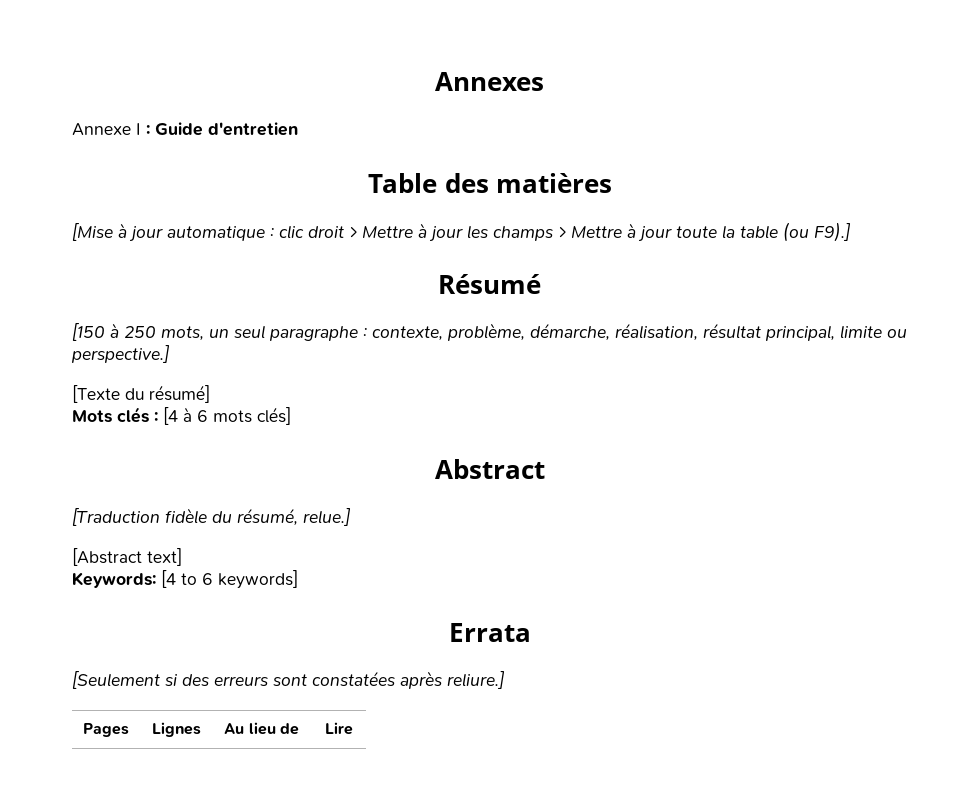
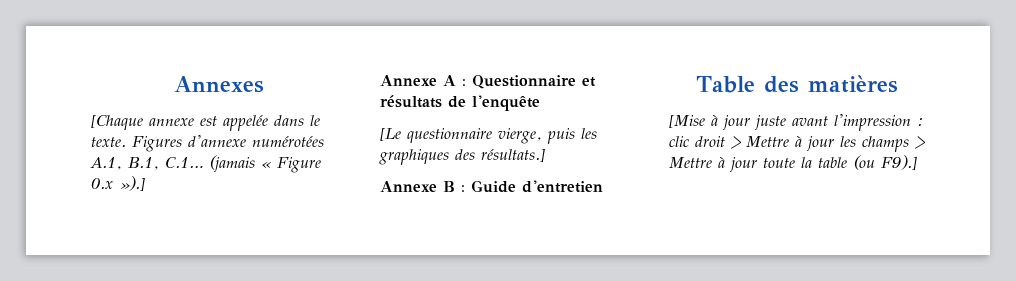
[72,123,141,136] Annexe I -> [91,114,320,131] [91,135,324,152] [90,155,321,173] [91,176,145,191] [380,75,596,89] [380,95,540,111] [380,127,597,144] [379,148,545,165] [380,181,455,192] [Chaque annexe est appelée dans le texte. Figures d'annexe numérotées A.1, B.1, C.1… (jamais « Figure 0.x »).] // Annexe A : Questionnaire et résultats de l'enquête // [Le questionnaire vierge, puis les graphiques des résultats.] // Annexe B
[167,226,265,241] automatique -> [754,114,911,131] juste avant l'impression
[438,274,541,294] [72,323,907,341] [71,345,170,363] [72,385,210,403] [72,407,291,425] [434,459,545,479] [72,508,351,526] [72,548,182,566] [72,570,298,589] [448,623,531,642] [72,671,505,689] [83,723,130,737] [152,722,202,737] [224,722,299,735] [325,722,354,735] // Résumé // [150 à 250 mots, un seul paragraphe : contexte, problème, démarche, réalisation, résultat principal, limite ou perspective.] // [Texte du résumé] // Mots clés : [4 à 6 mots clés] // Abstract // [Traduction fidèle du résumé, relue.] // [Abstract text] // Keywords: [4 to 6 keywords] // Errata // [Seulement si des erreurs sont constatées après reliure.] // Pages | Lignes | Au lieu de | Lire -> (917, 162) none

